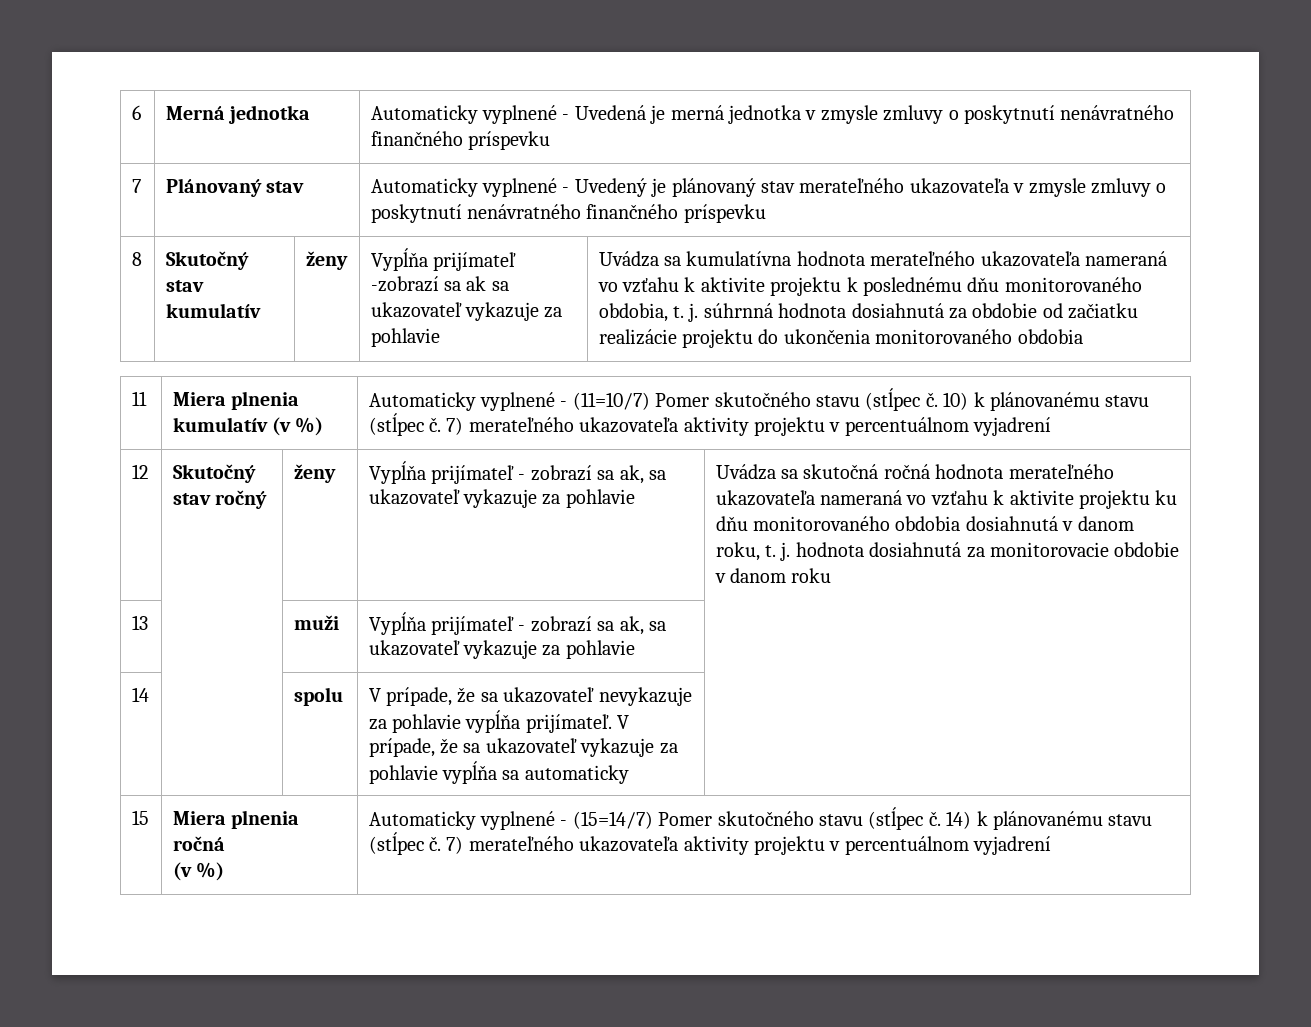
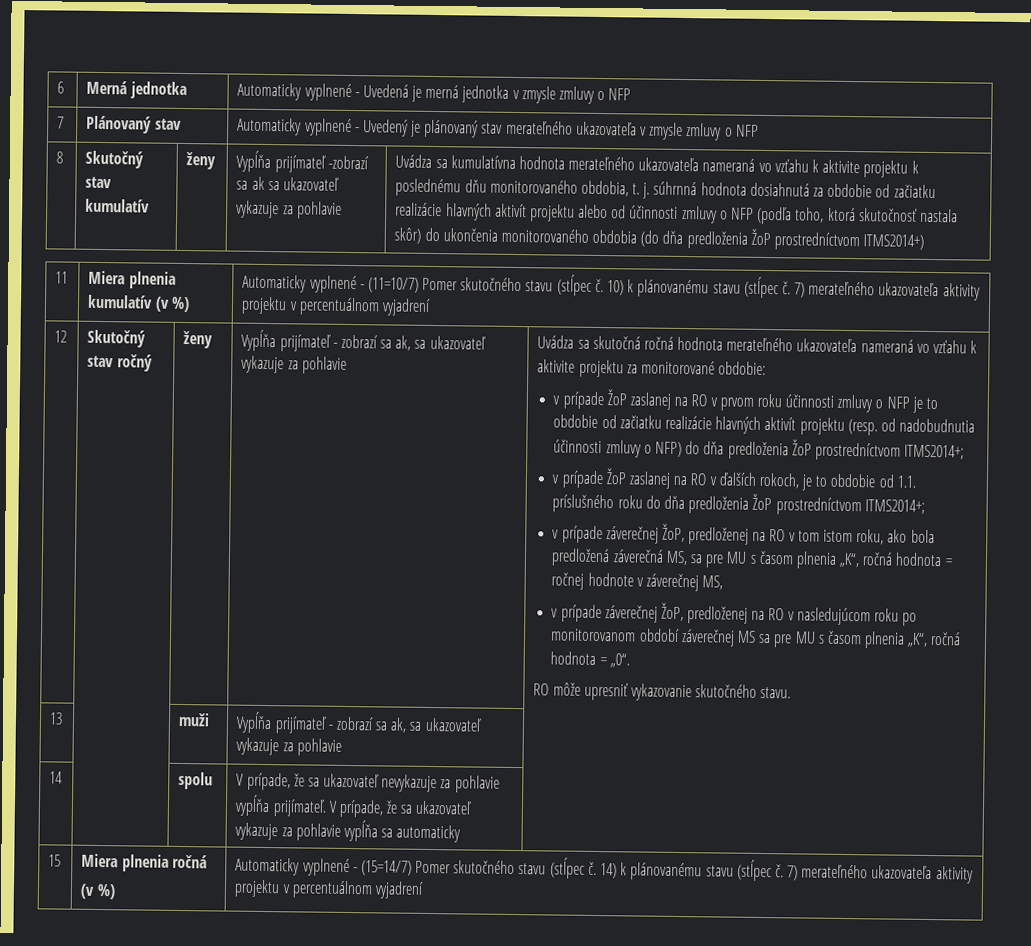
[963,105,1175,124] [370,131,550,150] poskytnutí nenávratného finančného príspevku -> [608,88,632,101] NFP
[370,204,766,223] poskytnutí nenávratného finančného príspevku -> [735,124,759,137] NFP
[681,329,1083,348] projektu do ukončenia monitorovaného obdobia -> [445,203,958,225] [394,227,925,251] hlavných aktivít projektu alebo od účinnosti zmluvy o NFP (podľa toho, ktorá skutočnosť nastala skôr) do ukončenia monitorovaného obdobia (do dňa predloženia ŽoP prostredníctvom ITMS2014+)
[1155,490,1178,505] [715,516,1134,531] [715,542,1180,561] [714,568,832,583] ku dňu monitorovaného obdobia dosiahnutá v danom roku, t. j. hodnota dosiahnutá za monitorovacie obdobie v danom roku -> [626,360,767,376] [553,389,938,413] [553,414,976,436] [553,439,965,461] [552,468,916,491] [552,493,925,516] [552,523,935,545] [551,548,953,569] [551,572,724,592] [551,602,918,626] [550,628,962,649] [550,651,630,668] [533,682,792,702] za monitorované obdobie: // v prípade ŽoP zaslanej na RO v prvom roku účinnosti zmluvy o NFP je to obdobie od začiatku realizácie hlavných aktivít projektu (resp. od nadobudnutia účinnosti zmluvy o NFP) do dňa predloženia ŽoP prostredníctvom ITMS2014+; // v prípade ŽoP zaslanej na RO v ďalších rokoch, je to obdobie od 1.1. príslušného roku do dňa predloženia ŽoP prostredníctvom ITMS2014+; // v prípade záverečnej ŽoP, predloženej na RO v tom istom roku, ako bola predložená záverečná MS, sa pre MU s časom plnenia „K“, ročná hodnota = ročnej hodnote v záverečnej MS, // v prípade záverečnej ŽoP, predloženej na RO v nasledujúcom roku po monitorovanom období záverečnej MS sa pre MU s časom plnenia „K“, ročná hodnota = „0“. // RO môže upresniť vykazovanie skutočného stavu.

